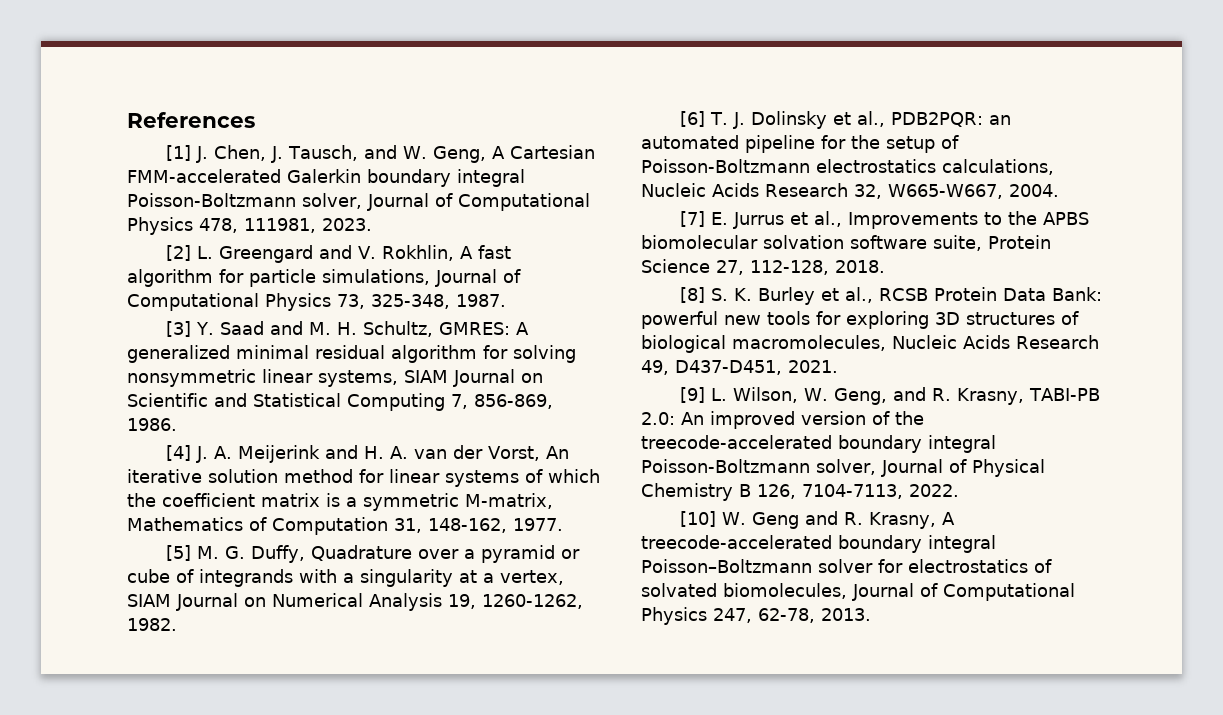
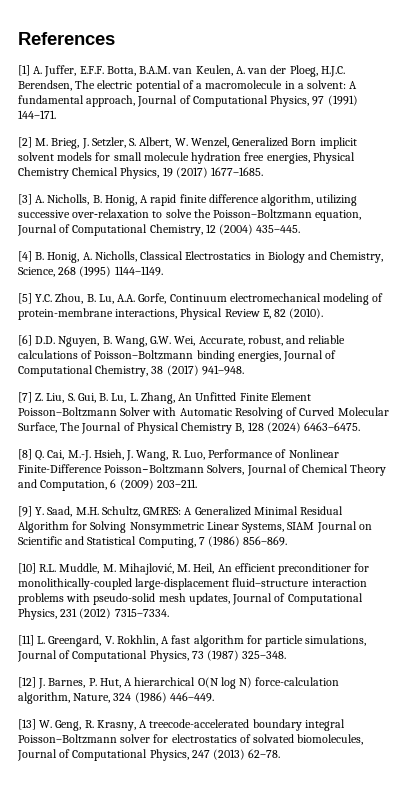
[195,145,595,163] [127,169,525,187] [127,193,590,211] [127,217,372,235] [165,245,352,263] J. Chen, J. Tausch, and W. Geng, A Cartesian FMM-accelerated Galerkin boundary integral Poisson-Boltzmann solver, Journal of Computational Physics 478, 111981, 2023. // [2] L. Greengard and -> [33,65,345,77] [18,80,358,92] [18,95,358,107] [18,110,56,119] [18,137,357,149] [18,152,355,164] [18,167,264,179] [18,194,358,206] [18,209,362,221] [17,224,301,236] [18,251,384,263] [18,266,163,277] [18,293,384,305] [18,308,324,320] [18,335,346,347] [18,350,337,362] [18,365,244,377] [18,392,311,404] [18,407,389,419] [18,422,361,434] [18,449,339,461] [18,464,387,476] [18,479,197,491] [18,506,344,517] [18,521,372,533] [18,536,288,548] [18,563,370,575] [18,578,367,590] [18,593,363,605] [18,608,169,620] [18,635,102,647] A. Juffer, E.F.F. Botta, B.A.M. van Keulen, A. van der Ploeg, H.J.C. Berendsen, The electric potential of a macromolecule in a solvent: A fundamental approach, Journal of Computational Physics, 97 (1991) 144–171. // [2] M. Brieg, J. Setzler, S. Albert, W. Wenzel, Generalized Born implicit solvent models for small molecule hydration free energies, Physical Chemistry Chemical Physics, 19 (2017) 1677–1685. // [3] A. Nicholls, B. Honig, A rapid finite difference algorithm, utilizing successive over‐relaxation to solve the Poisson–Boltzmann equation, Journal of Computational Chemistry, 12 (2004) 435–445. // [4] B. Honig, A. Nicholls, Classical Electrostatics in Biology and Chemistry, Science, 268 (1995) 1144–1149. // [5] Y.C. Zhou, B. Lu, A.A. Gorfe, Continuum electromechanical modeling of protein-membrane interactions, Physical Review E, 82 (2010). // [6] D.D. Nguyen, B. Wang, G.W. Wei, Accurate, robust, and reliable calculations of Poisson–Boltzmann binding energies, Journal of Computational Chemistry, 38 (2017) 941–948. // [7] Z. Liu, S. Gui, B. Lu, L. Zhang, An Unfitted Finite Element Poisson–Boltzmann Solver with Automatic Resolving of Curved Molecular Surface, The Journal of Physical Chemistry B, 128 (2024) 6463–6475. // [8] Q. Cai, M.-J. Hsieh, J. Wang, R. Luo, Performance of Nonlinear Finite-Difference Poisson−Boltzmann Solvers, Journal of Chemical Theory and Computation, 6 (2009) 203–211. // [9] Y. Saad, M.H. Schultz, GMRES: A Generalized Minimal Residual Algorithm for Solving Nonsymmetric Linear Systems, SIAM Journal on Scientific and Statistical Computing, 7 (1986) 856–869. // [10] R.L. Muddle, M. Mihajlović, M. Heil, An efficient preconditioner for monolithically-coupled large-displacement fluid–structure interaction problems with pseudo-solid mesh updates, Journal of Computational Physics, 231 (2012) 7315–7334. // [11] L. Greengard,
[265,293,506,311] [165,321,529,337] [127,345,576,363] [127,369,543,387] [127,393,553,411] [127,418,177,431] [165,445,569,463] [127,469,600,487] [127,493,553,511] [127,517,563,535] [165,545,580,563] [127,569,564,587] [127,593,583,611] [127,618,177,631] [679,111,1011,129] [641,135,959,153] [641,159,1054,175] [641,183,1059,199] [679,211,1089,229] [641,235,1051,251] [641,259,885,275] [679,287,1102,305] [641,311,1079,329] [641,335,1099,353] [641,360,838,375] [679,387,1100,405] [641,411,924,429] [641,435,996,453] [641,459,1045,477] [641,483,959,501] [679,511,838,529] Physics 73, 325-348, 1987. // [3] Y. Saad and M. H. Schultz, GMRES: A generalized minimal residual algorithm for solving nonsymmetric linear systems, SIAM Journal on Scientific and Statistical Computing 7, 856-869, 1986. // [4] J. A. Meijerink and H. A. van der Vorst, An iterative solution method for linear systems of which the coefficient matrix is a symmetric M-matrix, Mathematics of Computation 31, 148-162, 1977. // [5] M. G. Duffy, Quadrature over a pyramid or cube of integrands with a singularity at a vertex, SIAM Journal on Numerical Analysis 19, 1260-1262, 1982. // [6] T. J. Dolinsky et al., PDB2PQR: an automated pipeline for the setup of Poisson-Boltzmann electrostatics calculations, Nucleic Acids Research 32, W665-W667, 2004. // [7] E. Jurrus et al., Improvements to the APBS biomolecular solvation software suite, Protein Science 27, 112-128, 2018. // [8] S. K. Burley et al., RCSB Protein Data Bank: powerful new tools for exploring 3D structures of biological macromolecules, Nucleic Acids Research 49, D437-D451, 2021. // [9] L. Wilson, W. Geng, and R. Krasny, TABI-PB 2.0: An improved version of the treecode-accelerated boundary integral Poisson-Boltzmann solver, Journal of Physical Chemistry B 126, 7104-7113, 2022. // [10] W. Geng and -> [149,650,287,662] [18,677,340,689] [18,692,214,704] [18,719,82,731] Physics, 73 (1987) 325–348. // [12] J. Barnes, P. Hut, A hierarchical O(N log N) force-calculation algorithm, Nature, 324 (1986) 446–449. // [13] W. Geng,
[641,607,871,625] Physics 247, 62-78, 2013. -> [149,749,281,761] Physics, 247 (2013) 62–78.

